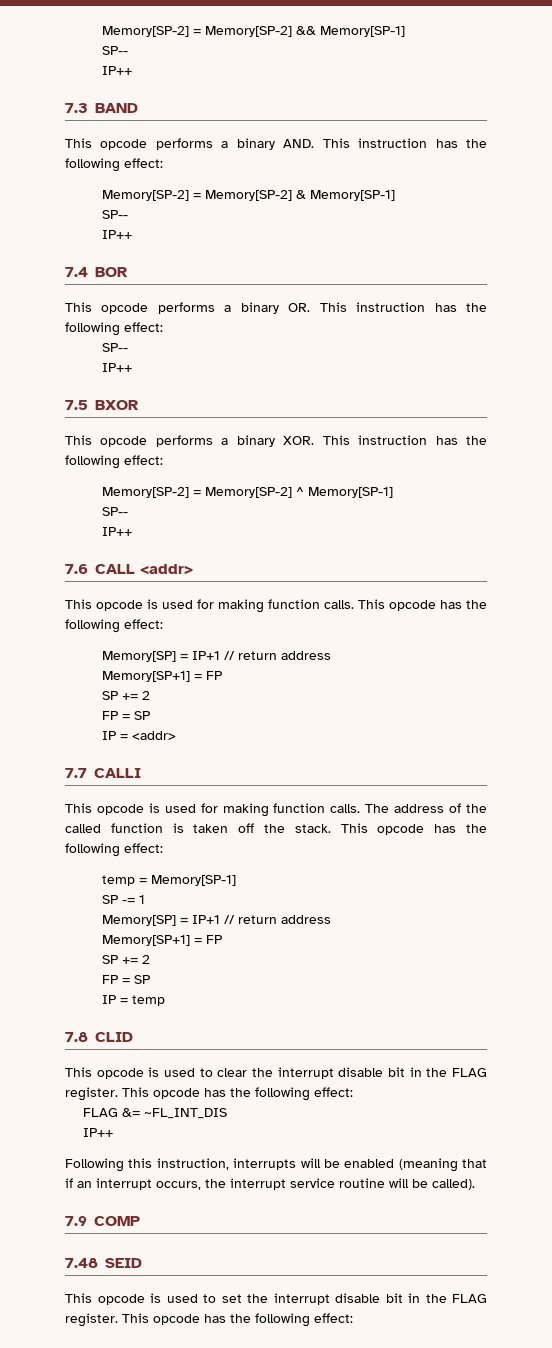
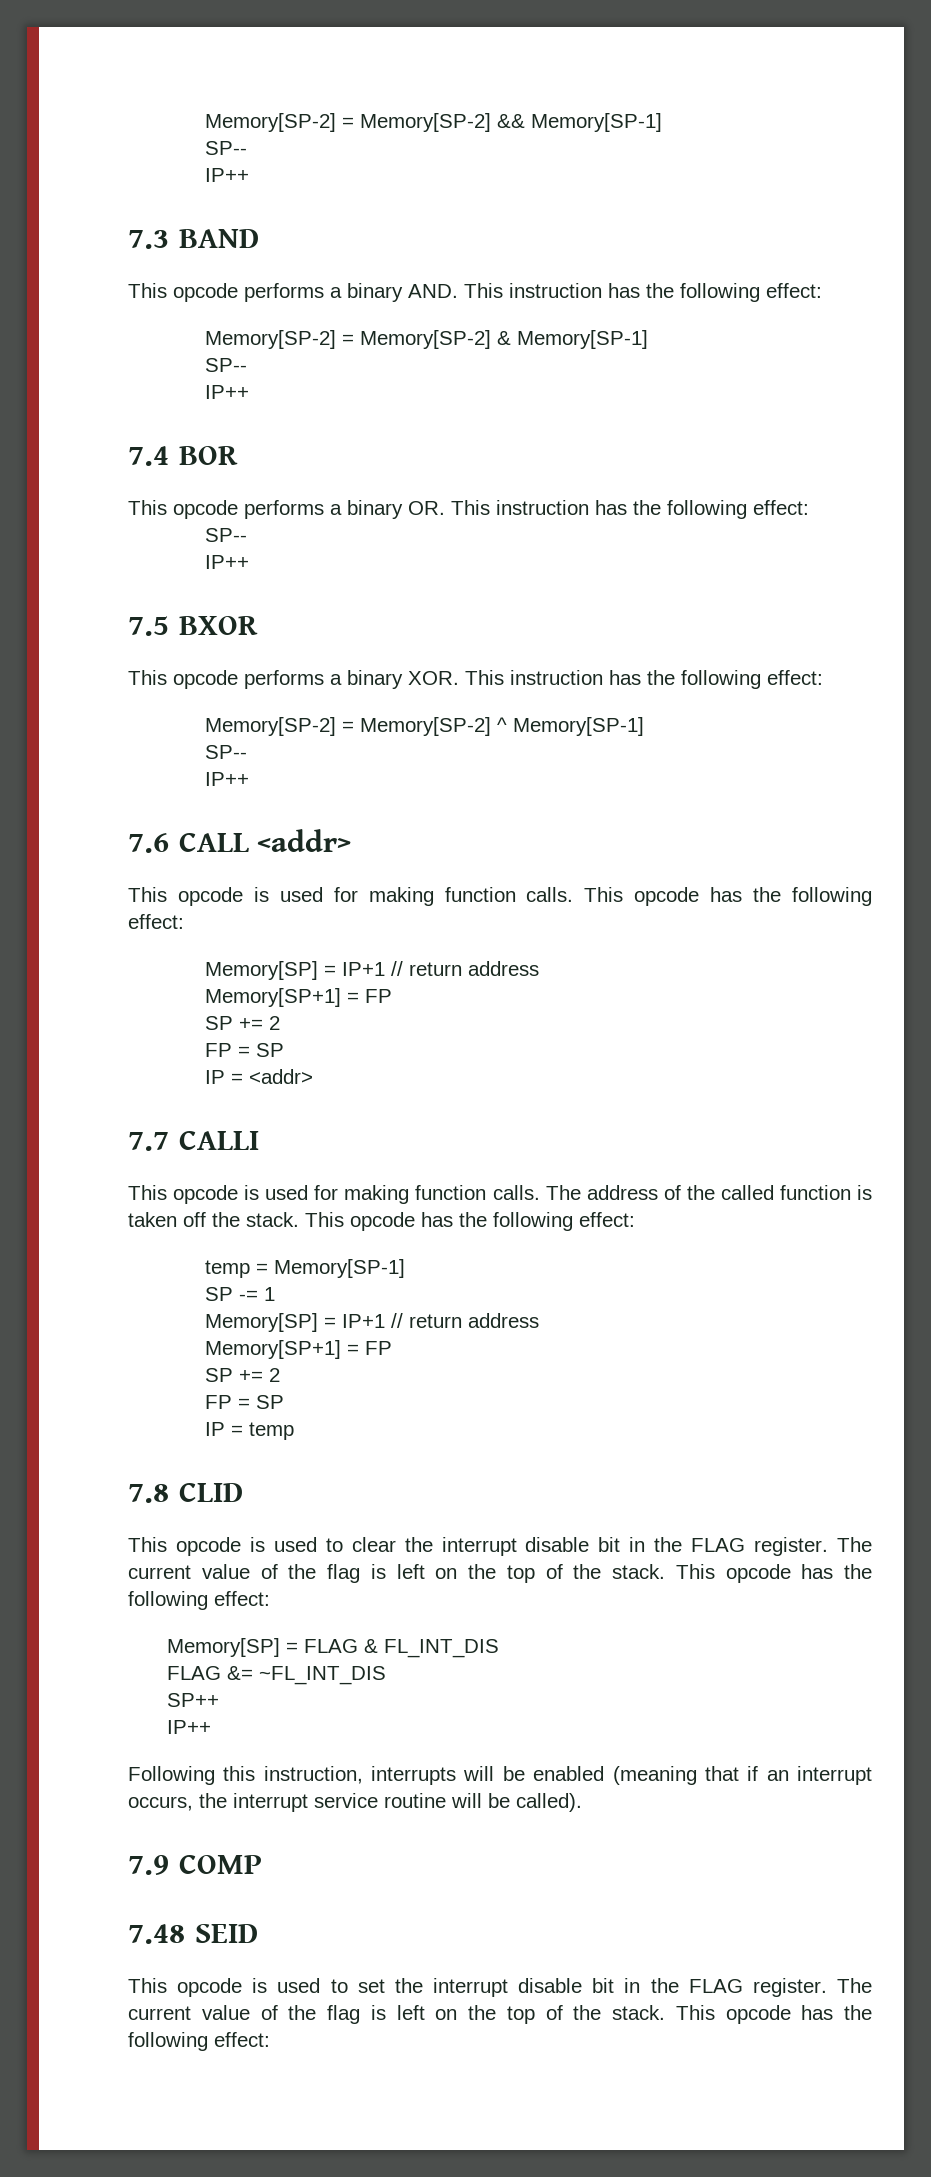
[122,1087,353,1101] This opcode has the following effect: -> [837,1537,873,1552] [128,1564,872,1583] [128,1591,270,1610] [166,1638,499,1658] The current value of the flag is left on the top of the stack. This opcode has the following effect: // Memory[SP] = FLAG & FL_INT_DIS
(228, 1113) none -> [166,1693,219,1707] // SP++
(118, 1320) none -> [837,1978,872,1993] [128,2005,665,2024] The current value of the flag is left on the top of the stack.

